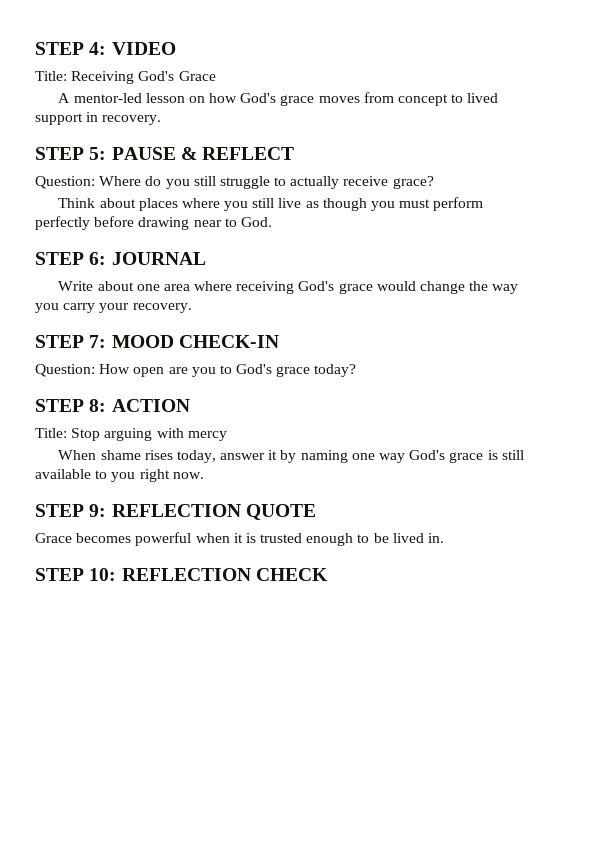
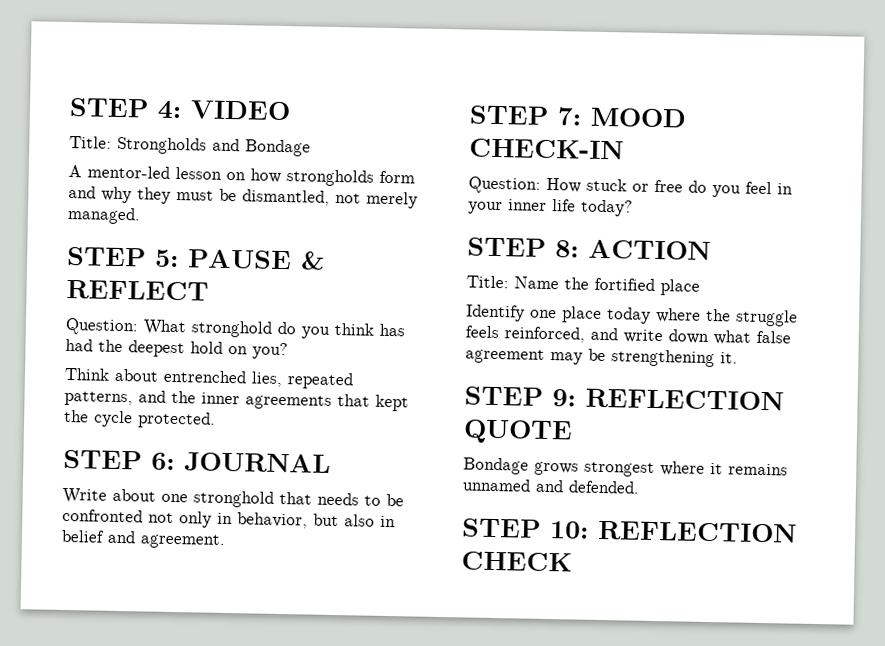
[71,71,216,84] Receiving God's Grace -> [117,136,311,157] Strongholds and Bondage
[240,92,499,106] [35,112,162,125] God's grace moves from concept to lived support in recovery. -> [286,169,415,187] [68,185,418,209] [67,206,141,225] strongholds form and why they must be dismantled, not merely managed.
[99,176,434,189] [58,197,484,211] [35,216,272,230] Where do you still struggle to actually receive grace? // Think about places where you still live as though you must perform perfectly before drawing near to God. -> [143,319,405,339] [65,338,288,360] [64,367,354,390] [64,390,409,412] [64,409,216,429] What stronghold do you think has had the deepest hold on you? // Think about entrenched lies, repeated patterns, and the inner agreements that kept the cycle protected.
[163,281,519,294] [35,303,192,313] area where receiving God's grace would change the way you carry your recovery. -> [193,490,404,508] [62,508,396,529] [61,529,226,549] stronghold that needs to be confronted not only in behavior, but also in belief and agreement.
[133,364,311,377] open are you to God's grace -> [586,178,793,198] [468,199,576,215] stuck or free do you feel in your inner life
[71,428,227,441] [58,450,524,463] [35,469,204,482] [35,504,316,520] [35,532,445,546] Stop arguing with mercy // When shame rises today, answer it by naming one way God's grace is still available to you right now. // STEP 9: REFLECTION QUOTE // Grace becomes powerful when it is trusted enough to be lived in. -> [514,276,700,296] [466,304,798,327] [465,325,791,345] [465,348,738,368] [464,386,784,411] [463,419,573,445] [463,457,788,477] [462,478,640,494] Name the fortified place // Identify one place today where the struggle feels reinforced, and write down what false agreement may be strengthening it. // STEP 9: REFLECTION QUOTE // Bondage grows strongest where it remains unnamed and defended.

